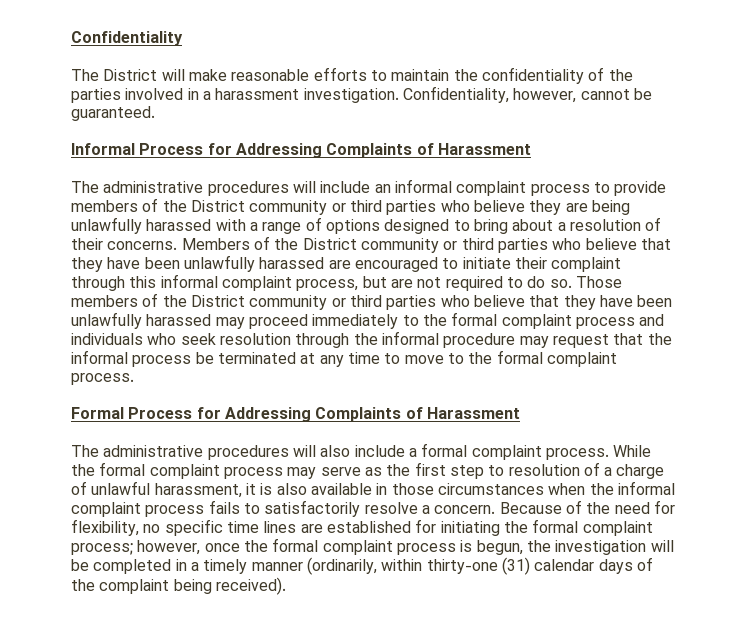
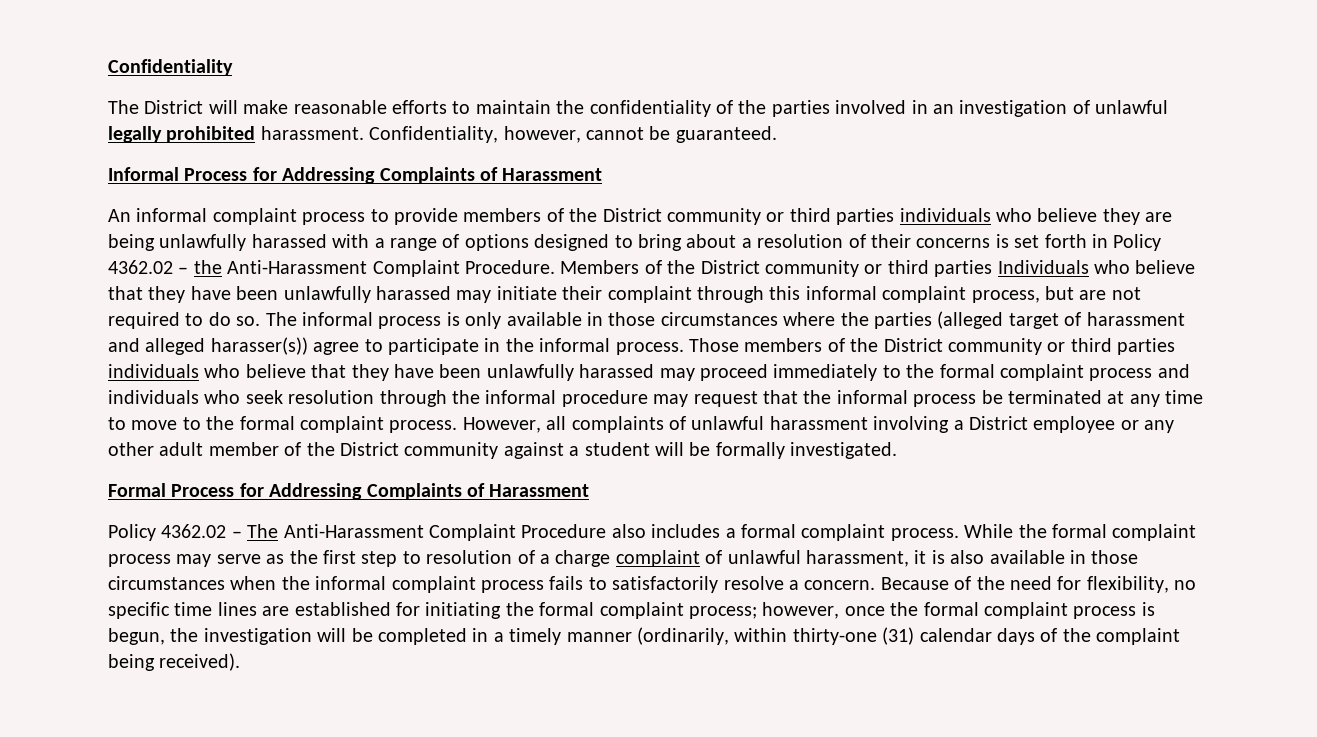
[202,88,399,103] a harassment investigation. -> [932,100,1169,117] [108,126,364,143] an investigation of unlawful legally prohibited harassment.
[71,181,391,196] The administrative procedures will include an -> [108,209,131,222] An
(437, 207) none -> [899,208,991,222] individuals
[107,241,178,250] concerns. -> [916,234,1162,251] [108,260,555,277] concerns is set forth in Policy 4362.02 – the Anti-Harassment Complaint Procedure.
[552,238,671,250] [71,255,459,272] who believe that they have been unlawfully harassed are encouraged to -> [997,260,1196,274] [108,286,492,303] Individuals who believe that they have been unlawfully harassed may
(572, 283) none -> [265,311,1185,329] [108,337,684,355] The informal process is only available in those circumstances where the parties (alleged target of harassment and alleged harasser(s)) agree to participate in the informal process.
(437, 302) none -> [108,364,199,378] individuals
(134, 379) none -> [462,416,1175,433] [108,442,898,459] However, all complaints of unlawful harassment involving a District employee or any other adult member of the District community against a student will be formally investigated.
[71,445,405,460] The administrative procedures will also include -> [108,524,721,541] Policy 4362.02 – The Anti-Harassment Complaint Procedure also includes
(665, 471) none -> [615,550,700,567] complaint

